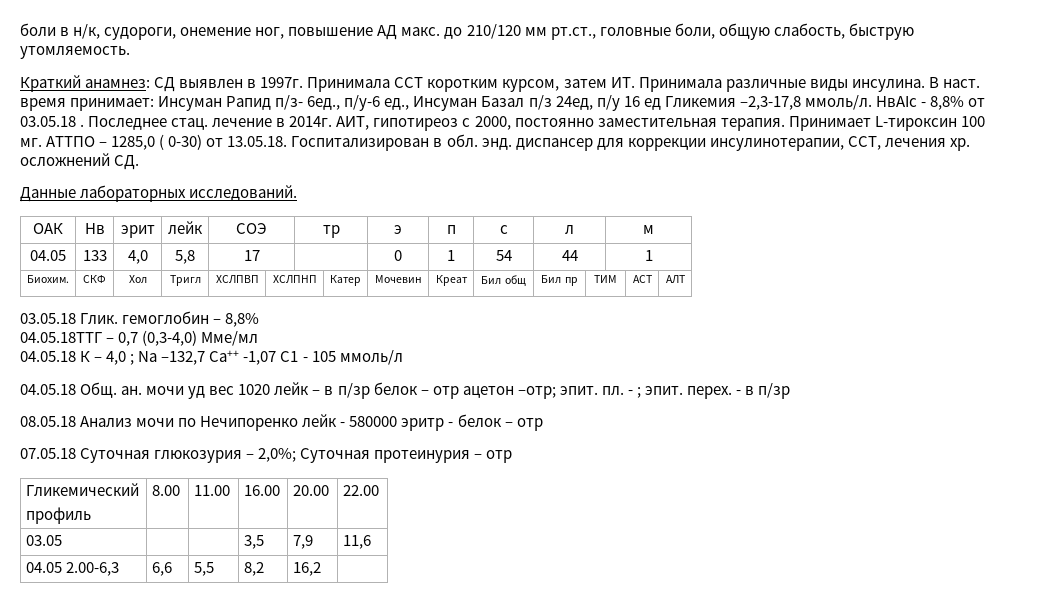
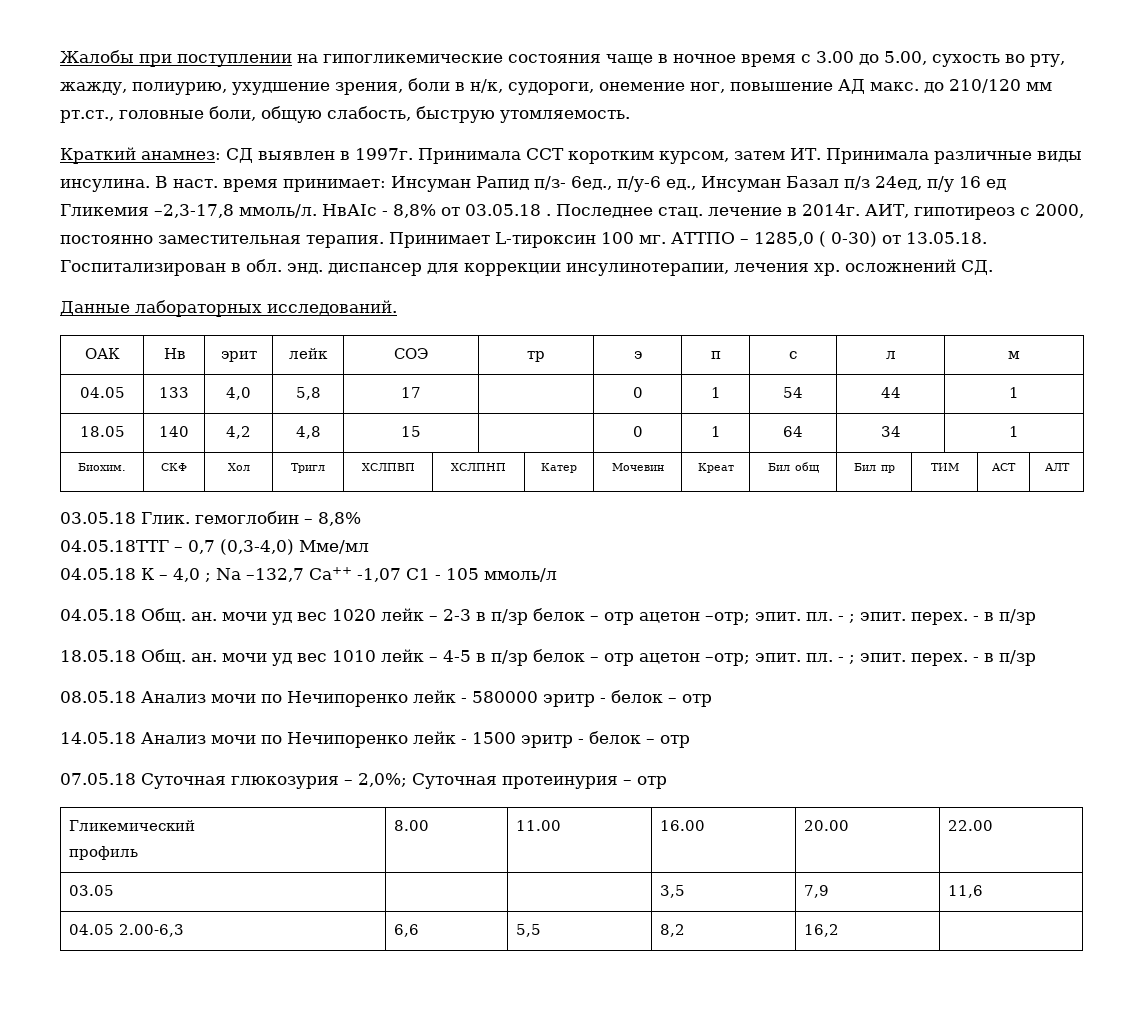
(20, 29) none -> [60,50,1065,67] [60,82,403,95] Жалобы при поступлении на гипогликемические состояния чаще в ночное время с 3.00 до 5.00, сухость во рту, жажду, полиурию, ухудшение зрения,
[847,136,881,150] ССТ, -> (729, 269) none
(653, 255) none -> [79,426,125,437] [159,426,189,437] [226,426,251,439] [295,426,321,439] [401,426,421,437] [632,426,643,437] [710,426,721,437] [783,426,803,437] [880,426,901,437] [1009,426,1019,437] // 18.05 | 140 | 4,2 | 4,8 | 15 | | 0 | 1 | 64 | 34 | 1
(321, 392) none -> [443,608,1036,625] [60,649,471,666] 2-3 в п/зр белок – отр ацетон –отр; эпит. пл. - ; эпит. перех. - в п/зр // 18.05.18 Общ. ан. мочи уд вес 1010 лейк – 4-5
(543, 424) none -> [60,731,690,748] // 14.05.18 Анализ мочи по Нечипоренко лейк - 1500 эритр - белок – отр

